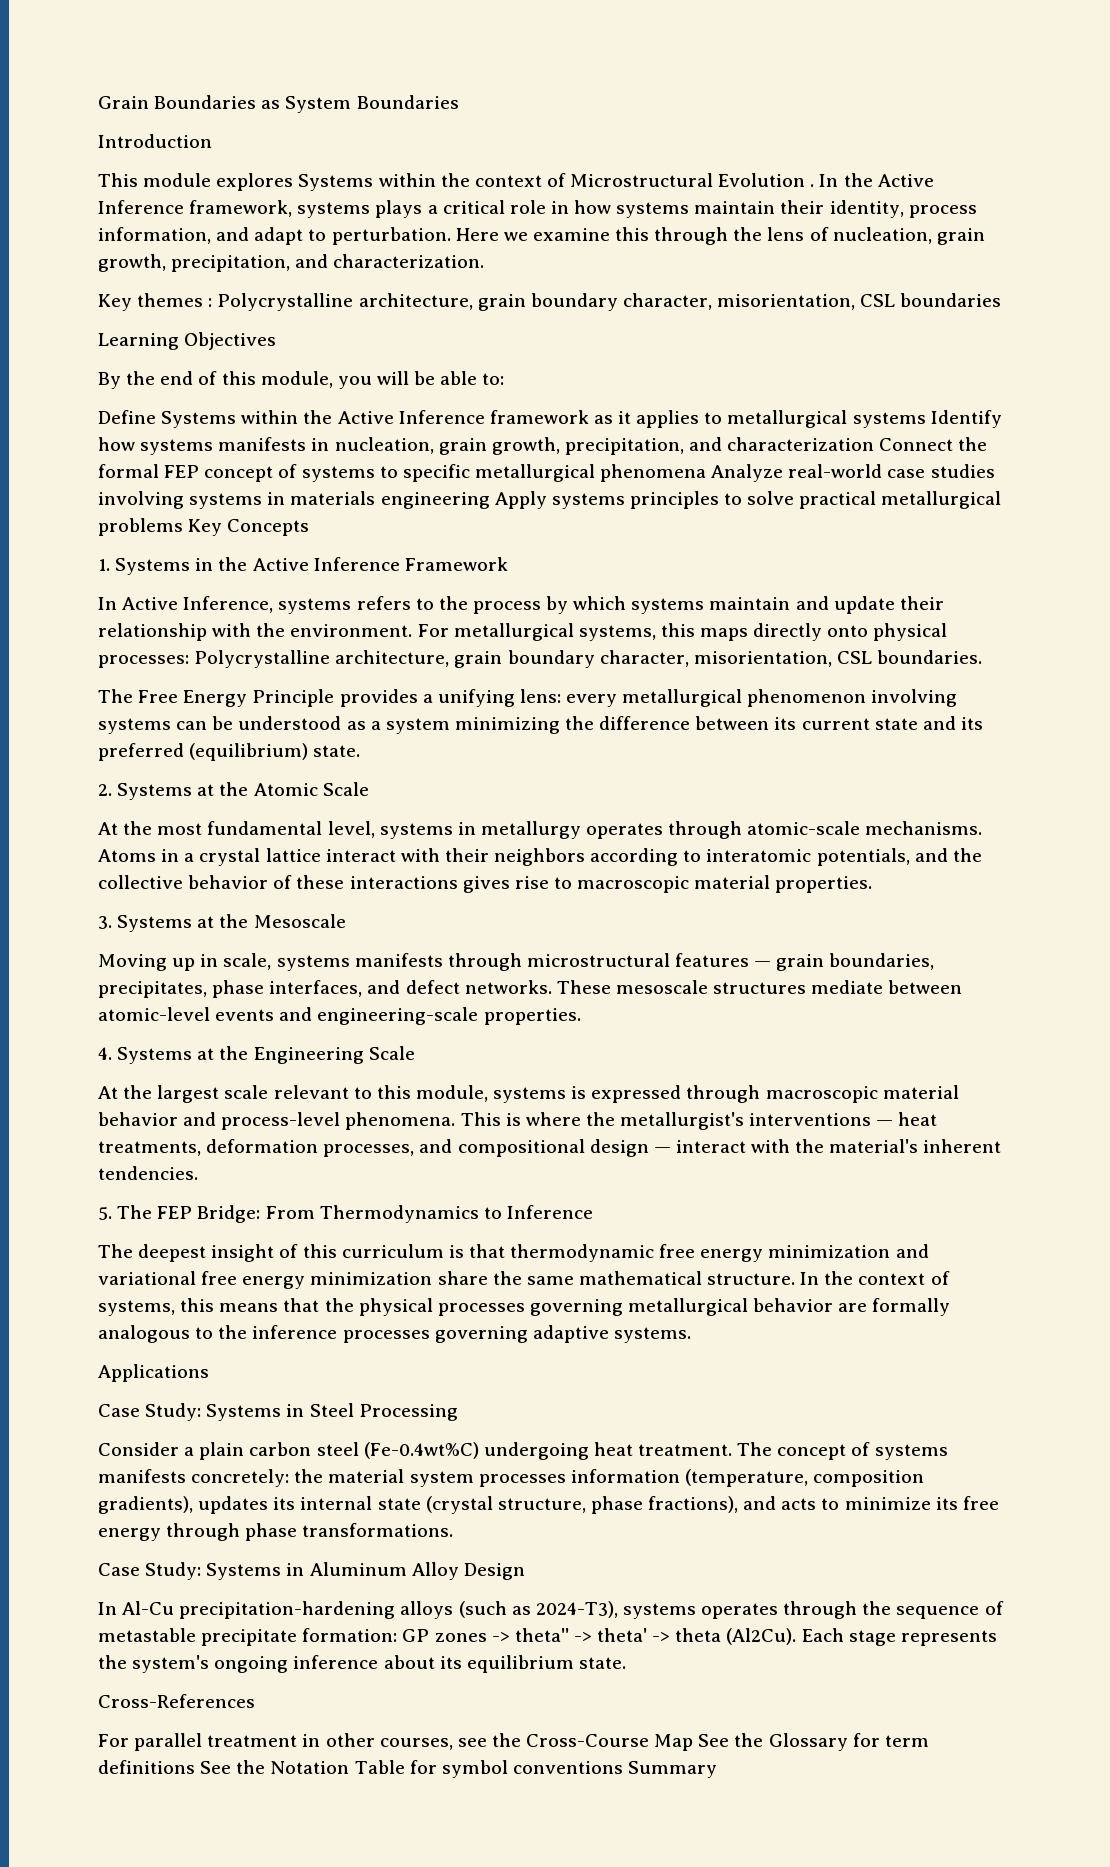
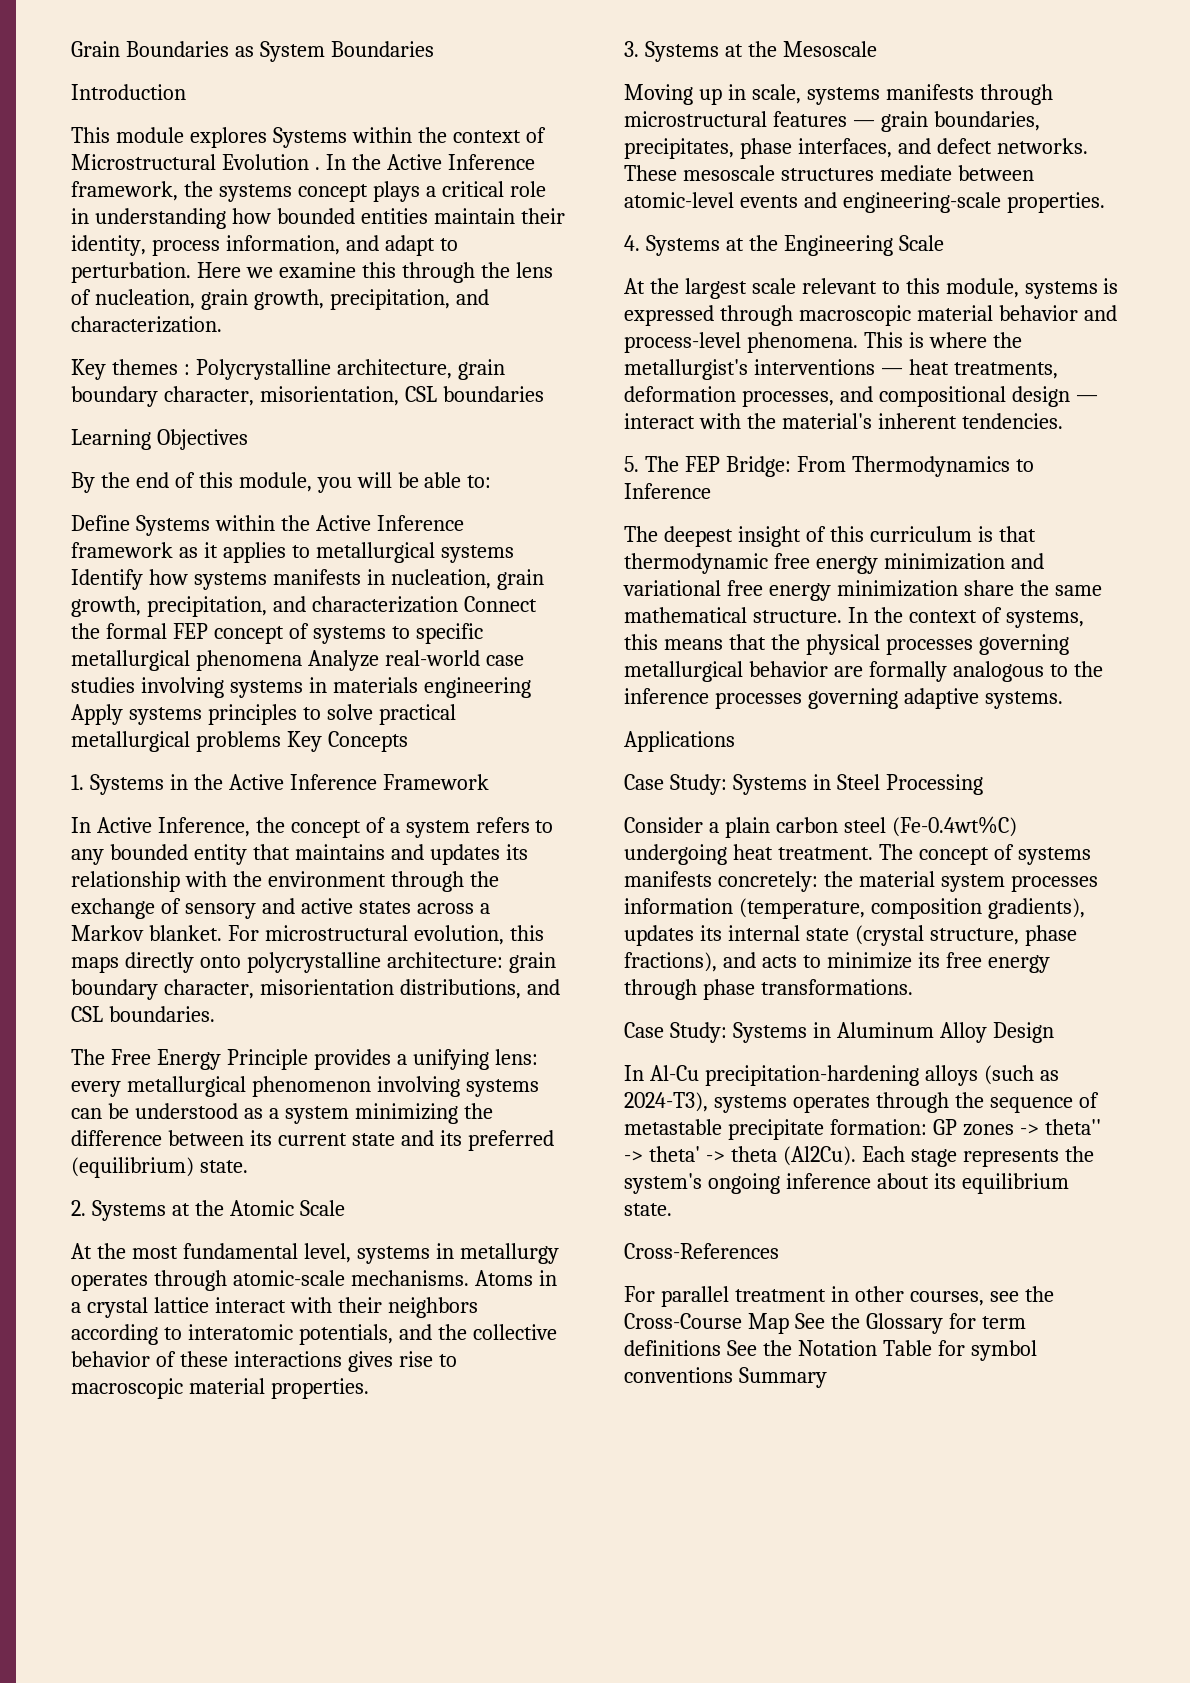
[297,202,371,218] systems -> [183,181,368,202] the systems concept
[574,200,690,218] how systems -> [94,208,428,229] understanding how bounded entities
[278,596,944,614] [98,623,948,641] [98,650,832,668] systems refers to the process by which systems maintain and update their relationship with the environment. For metallurgical systems, this maps directly onto physical processes: Polycrystalline architecture, grain boundary character, misorientation, -> [255,817,554,838] [71,844,528,865] [71,871,499,892] [71,898,490,919] [71,925,544,945] [71,952,556,973] [71,979,560,1000] the concept of a system refers to any bounded entity that maintains and updates its relationship with the environment through the exchange of sensory and active states across a Markov blanket. For microstructural evolution, this maps directly onto polycrystalline architecture: grain boundary character, misorientation distributions, and

